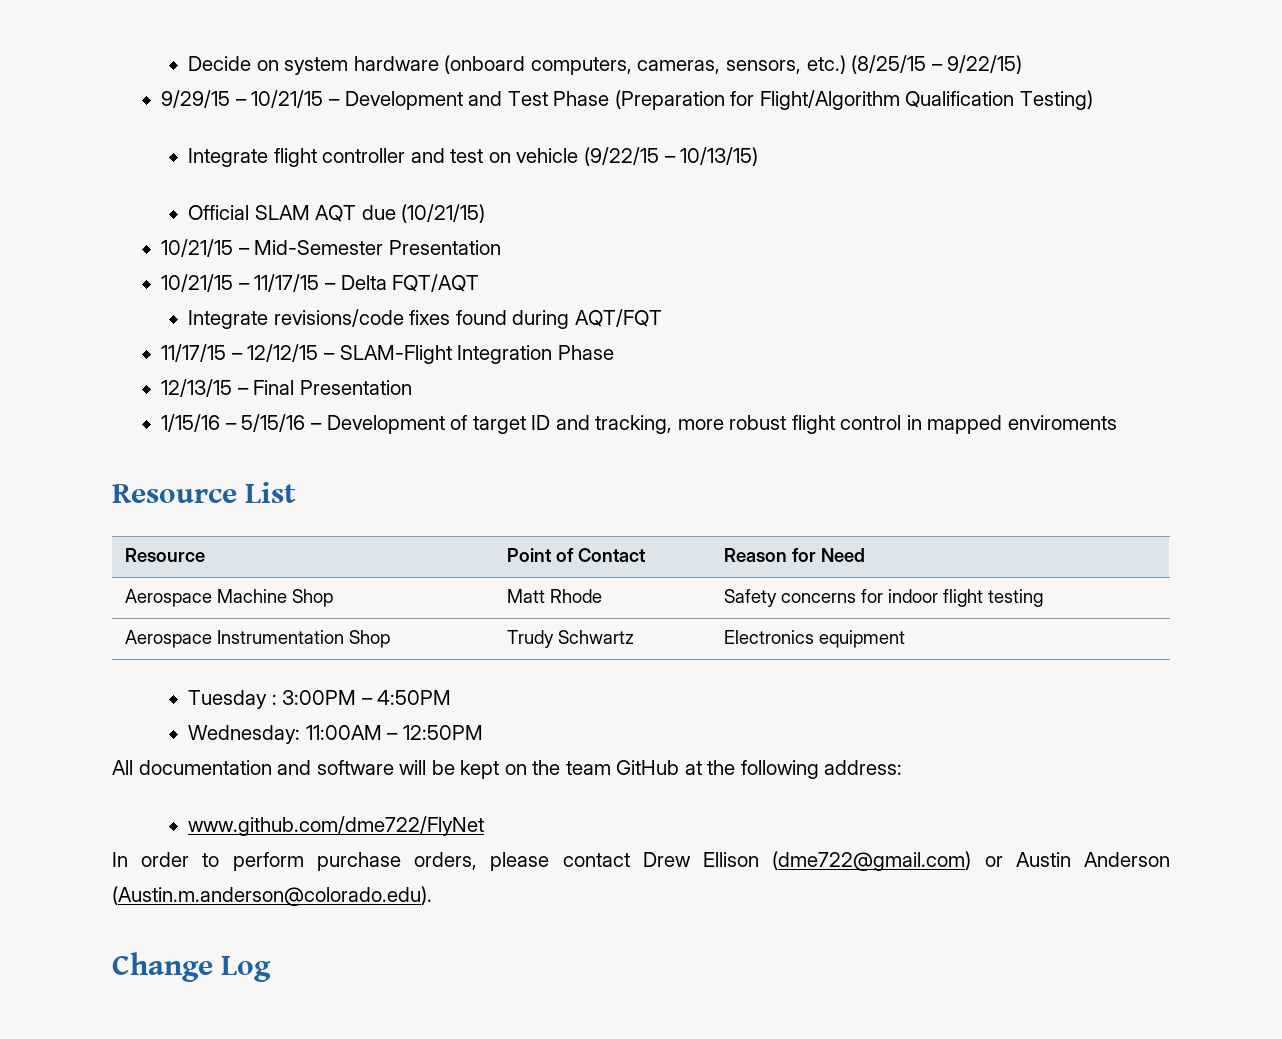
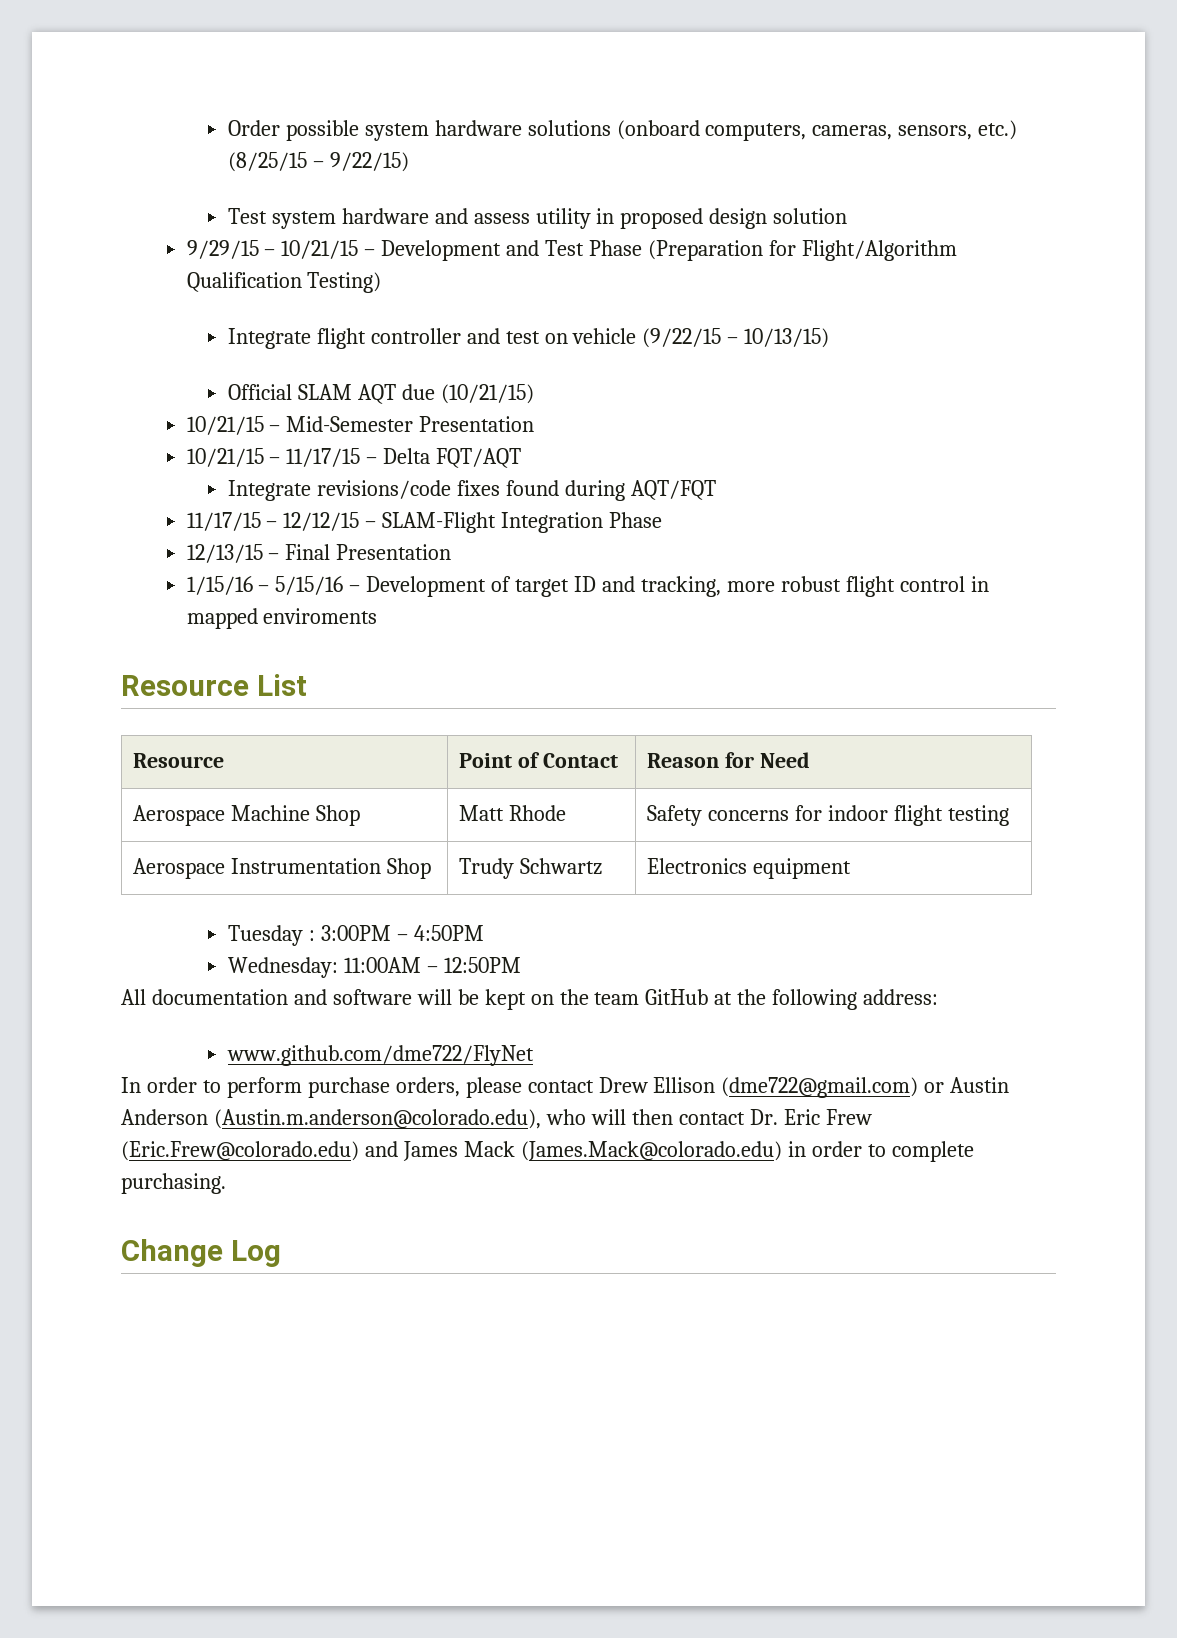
[188,56,439,75] Decide on system hardware -> [227,120,611,141] Order possible system hardware solutions
(1023, 64) none -> [227,208,848,229] // Test system hardware and assess utility in proposed design solution
[112,886,432,906] (Austin.m.anderson@colorado.edu). -> [213,1109,872,1129] [121,1141,974,1162] [121,1173,226,1194] (Austin.m.anderson@colorado.edu), who will then contact Dr. Eric Frew (Eric.Frew@colorado.edu) and James Mack (James.Mack@colorado.edu) in order to complete purchasing.

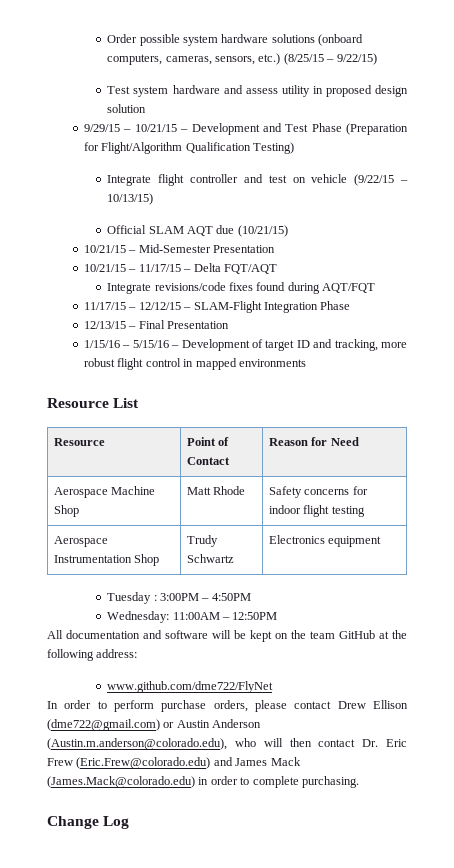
[263,608,378,624] enviroments -> [238,359,306,367] environments

